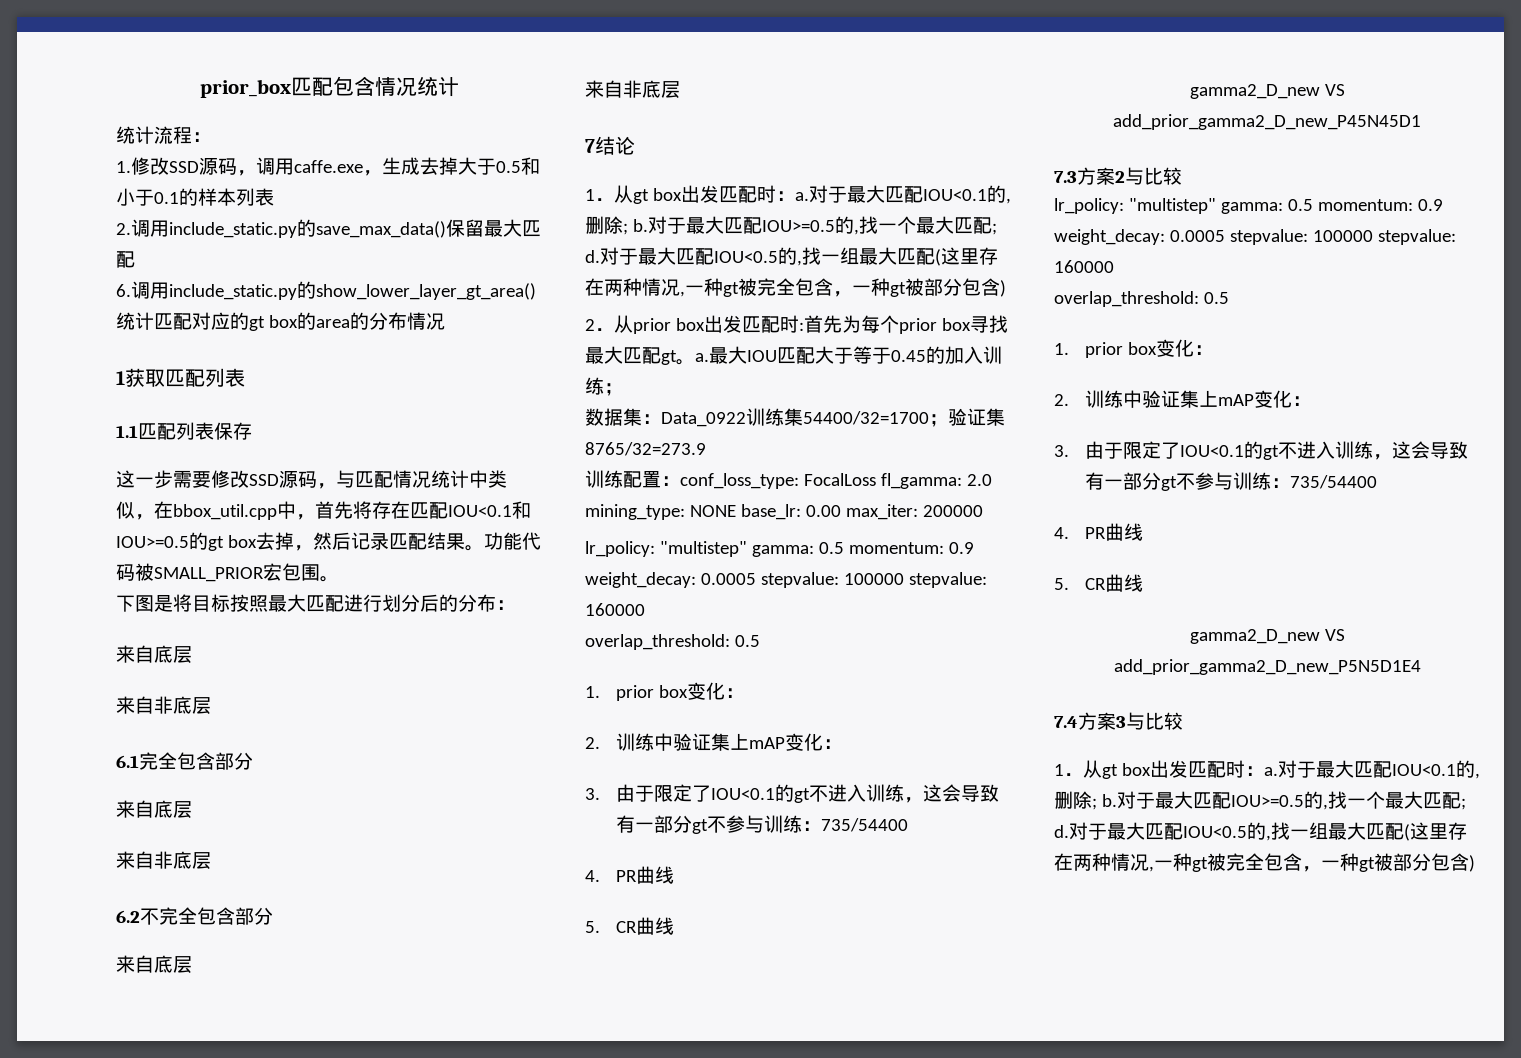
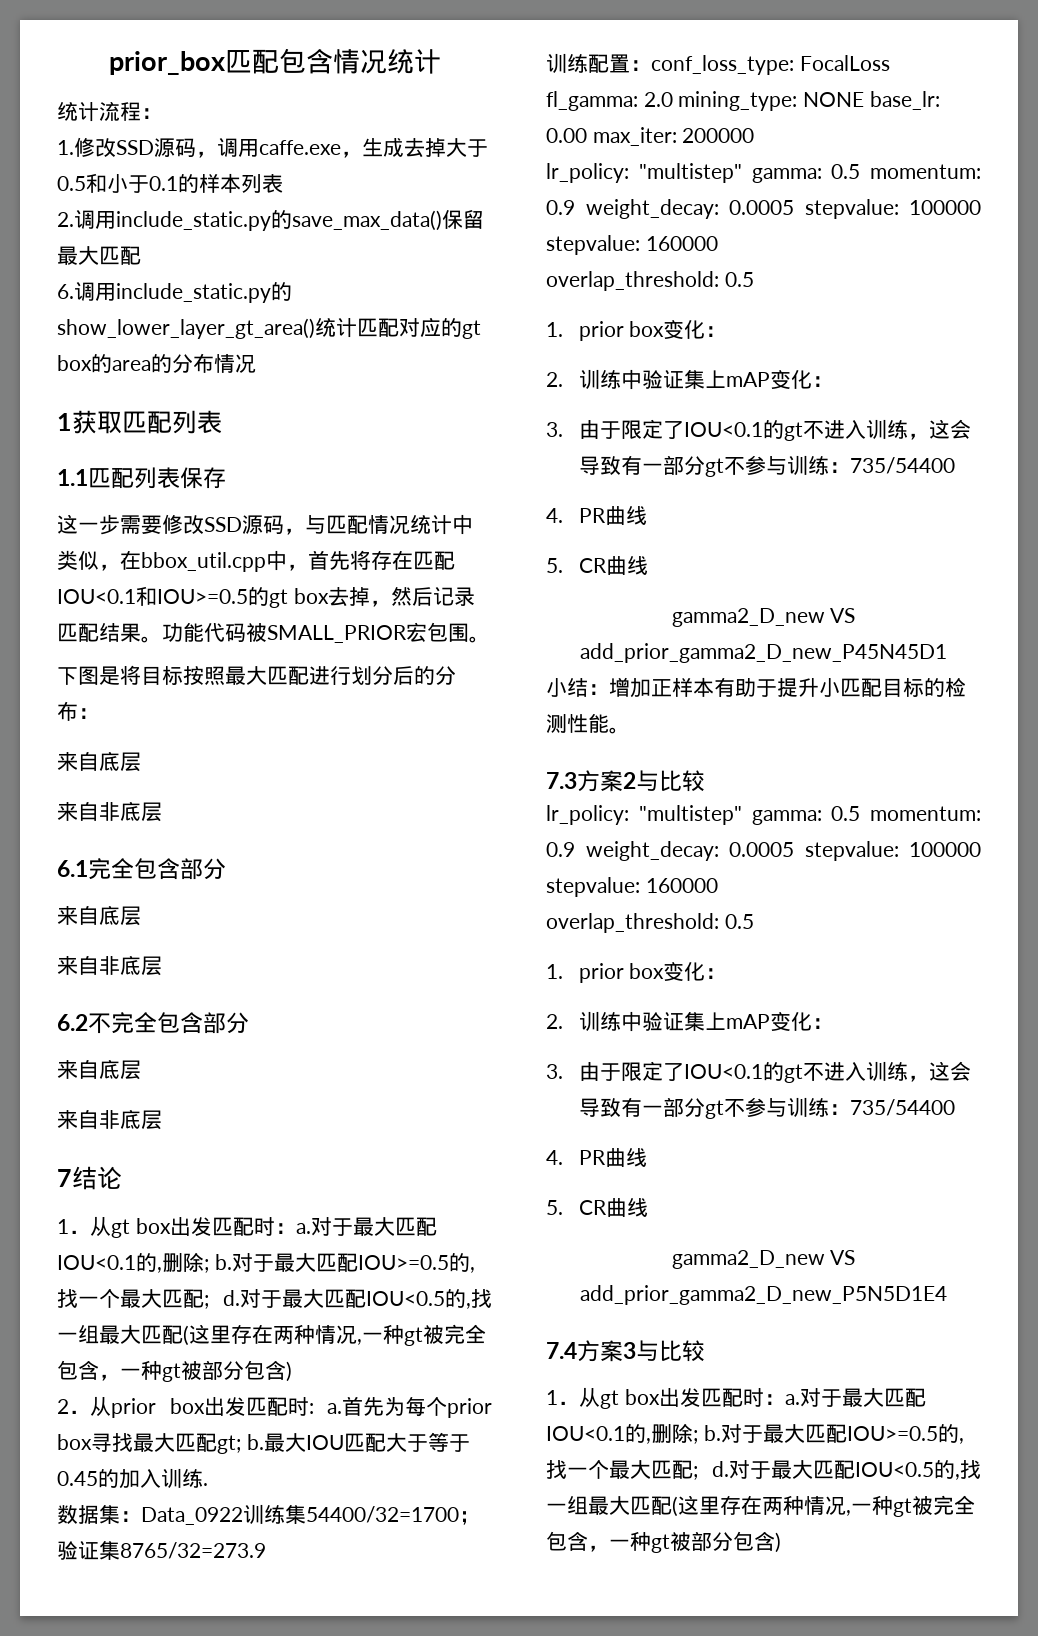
(804, 326) none -> [327,1403,342,1414] a.
[661,350,709,365] gt。a. -> [217,1434,264,1454] gt; b.
[604,383,623,396] ； -> [203,1483,208,1486] .
(1421, 122) none -> [546,677,966,698] [546,713,630,734] // 小结：增加正样本有助于提升小匹配目标的检测性能。

